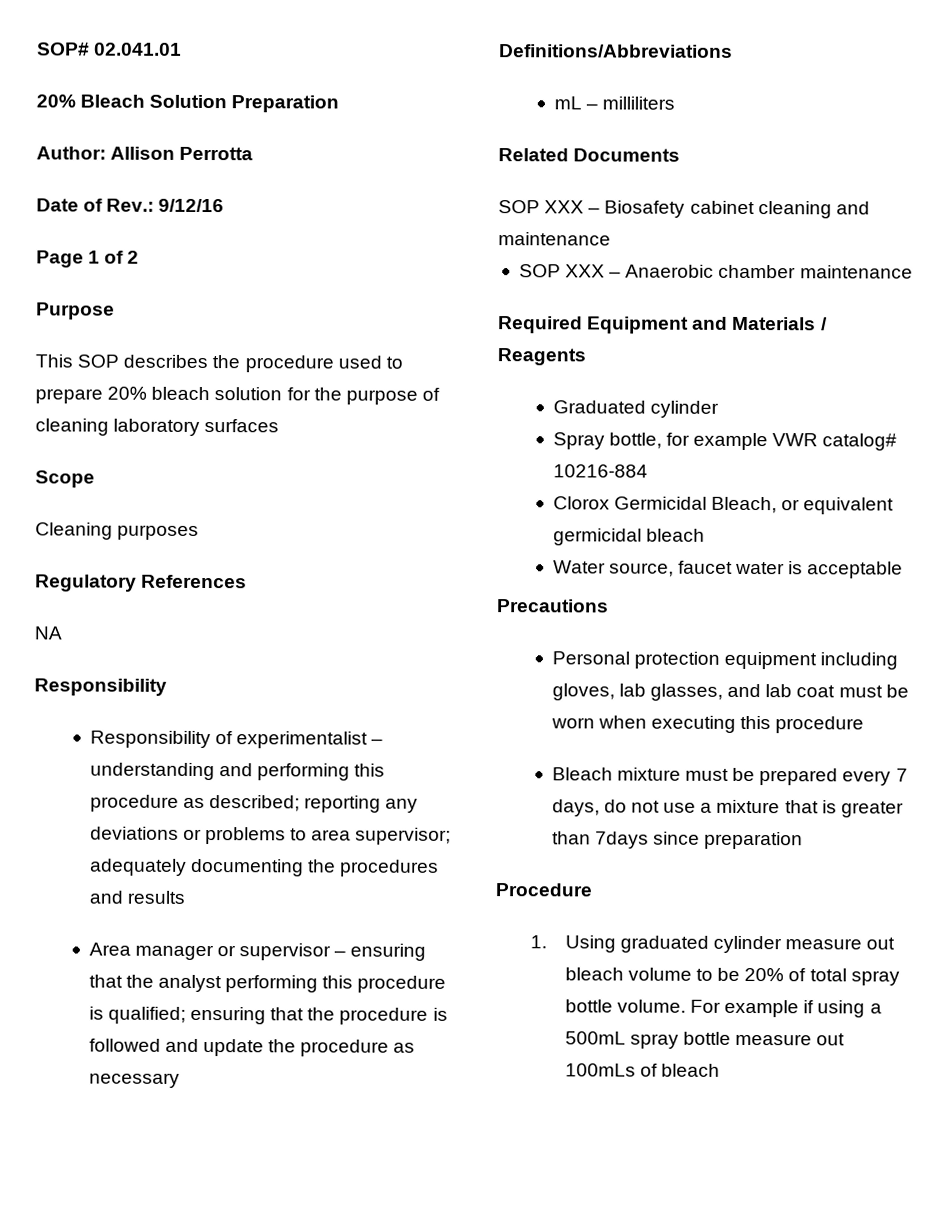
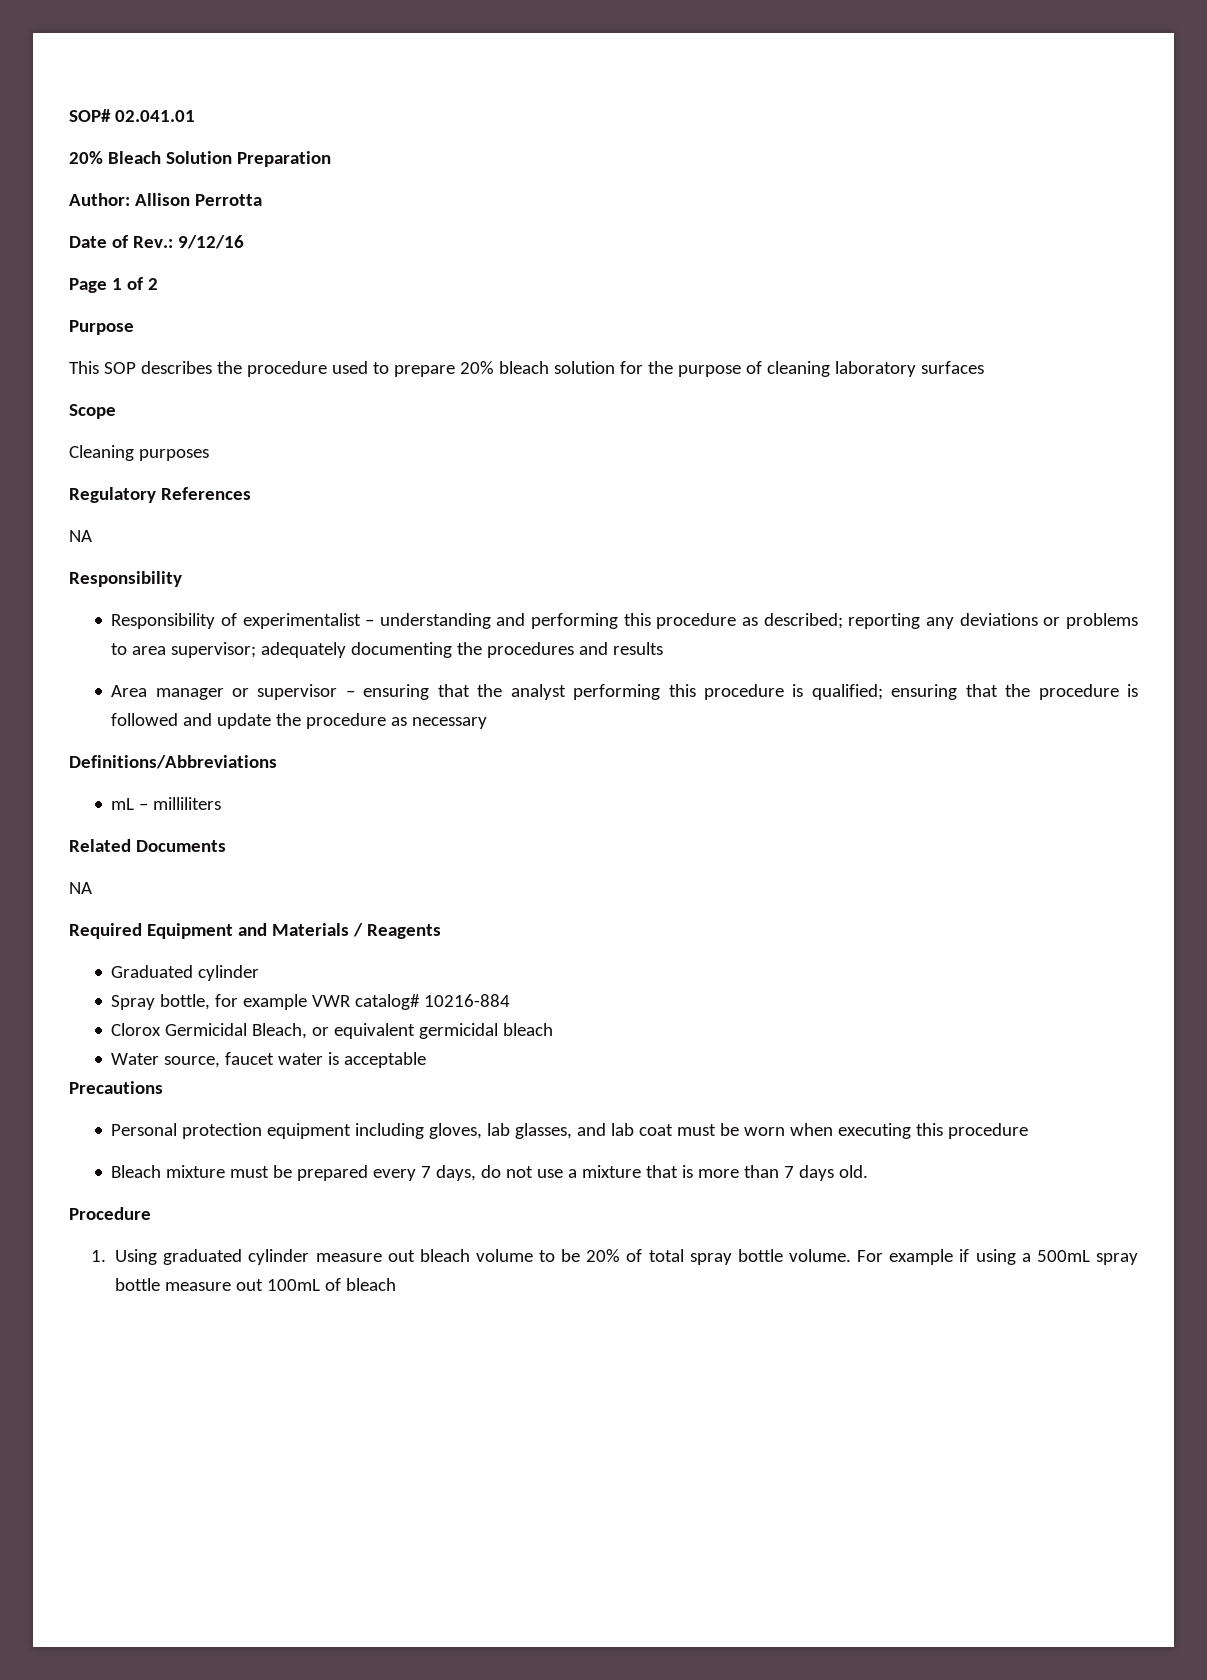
[498,200,870,219] [498,232,611,246] [518,264,913,279] SOP XXX – Biosafety cabinet cleaning and maintenance // SOP XXX – Anaerobic chamber maintenance -> [69,882,92,894] NA
[840,801,904,818] [551,831,804,850] greater than 7days since preparation -> [698,1165,869,1181] more than 7 days old.
[564,1063,636,1077] 100mLs -> [267,1279,321,1291] 100mL

